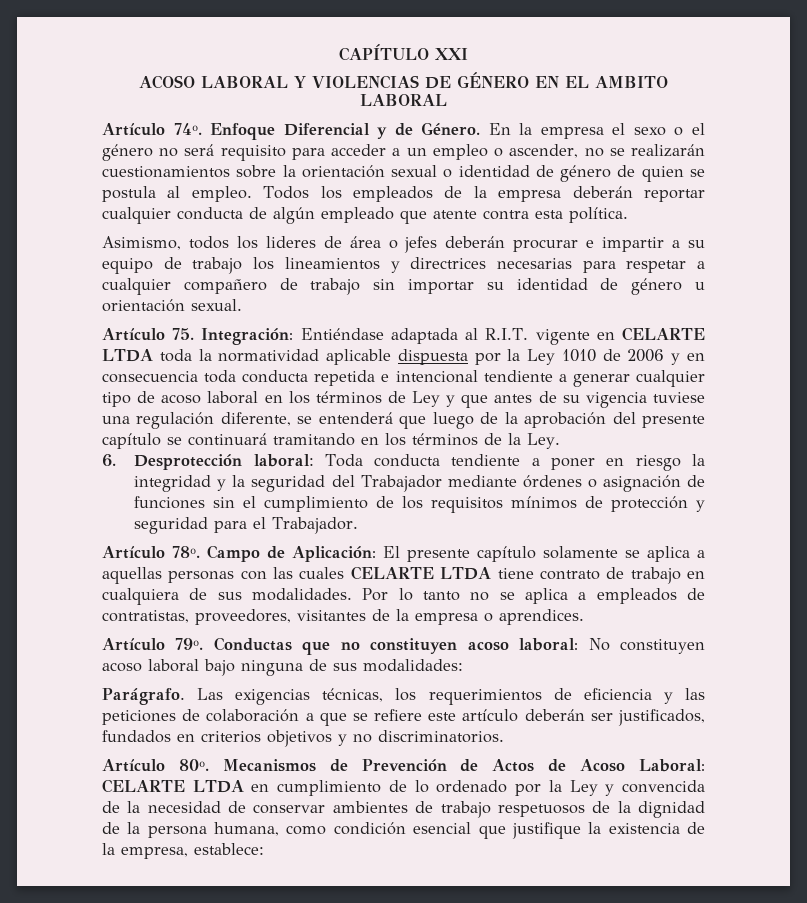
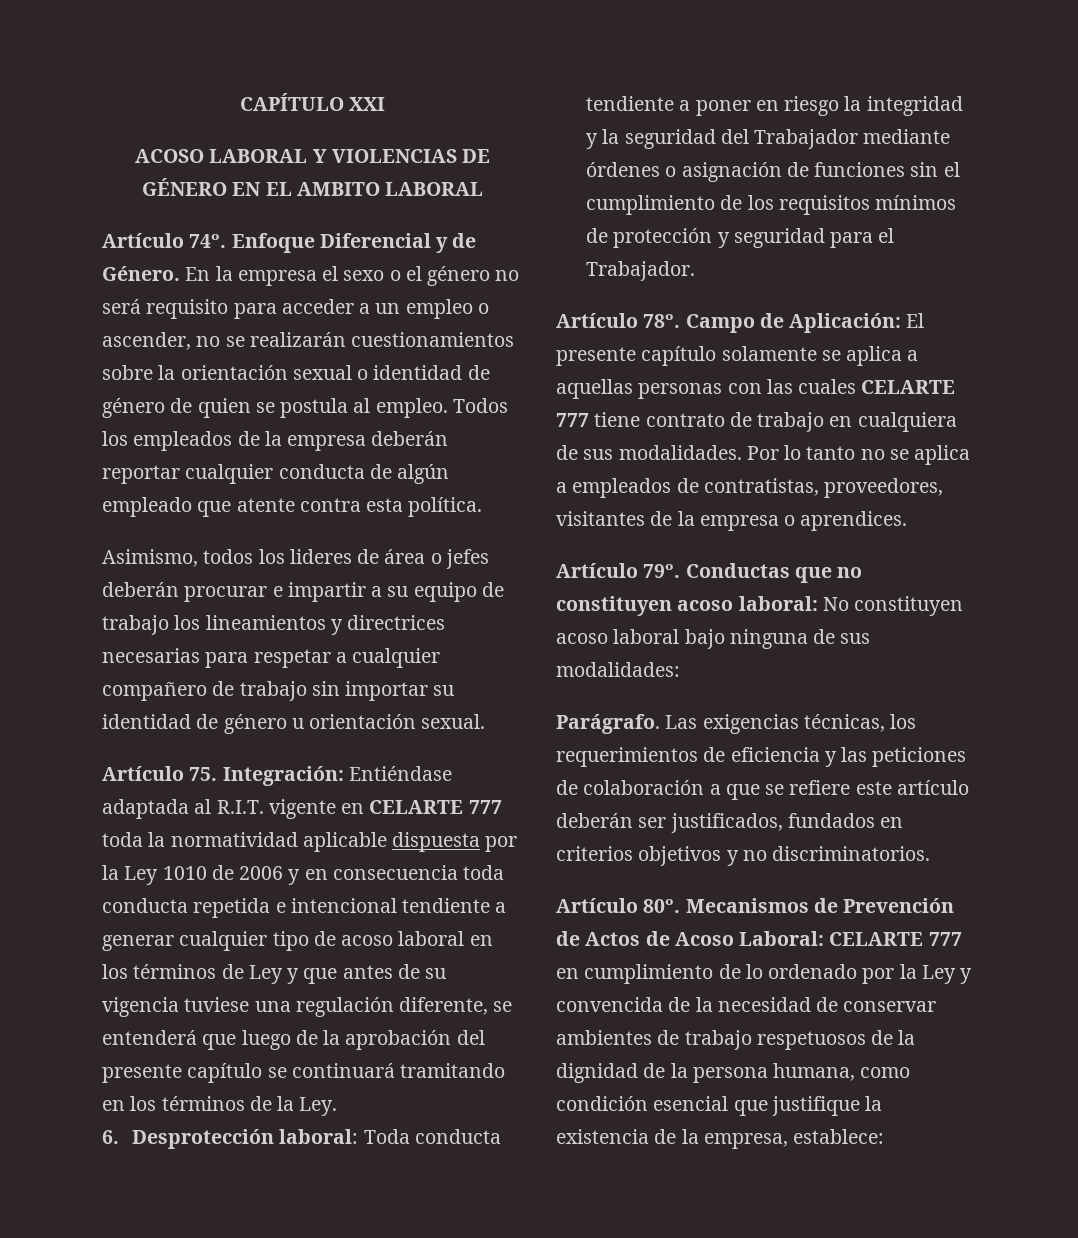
[102,349,153,362] LTDA -> [468,800,502,814] 777
[440,567,492,580] LTDA -> [556,413,589,427] 777
[192,780,244,793] LTDA -> [928,932,962,946] 777

